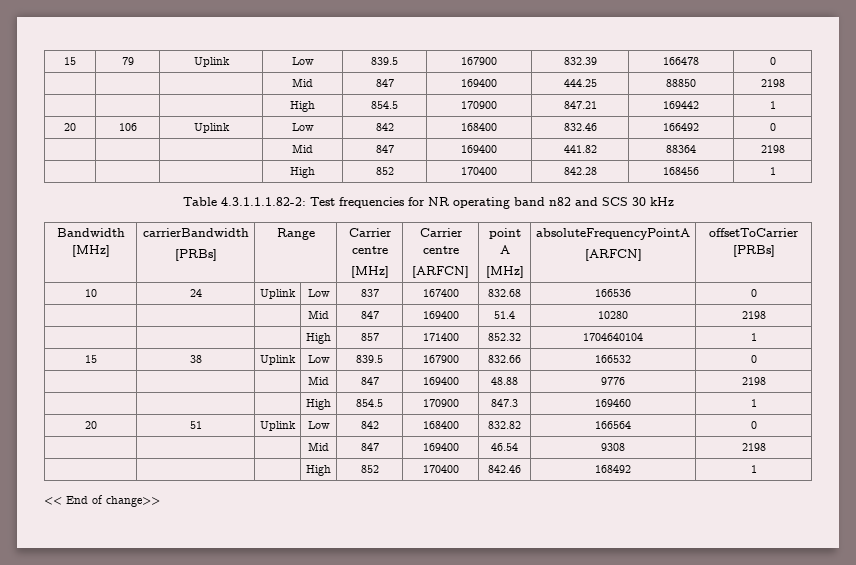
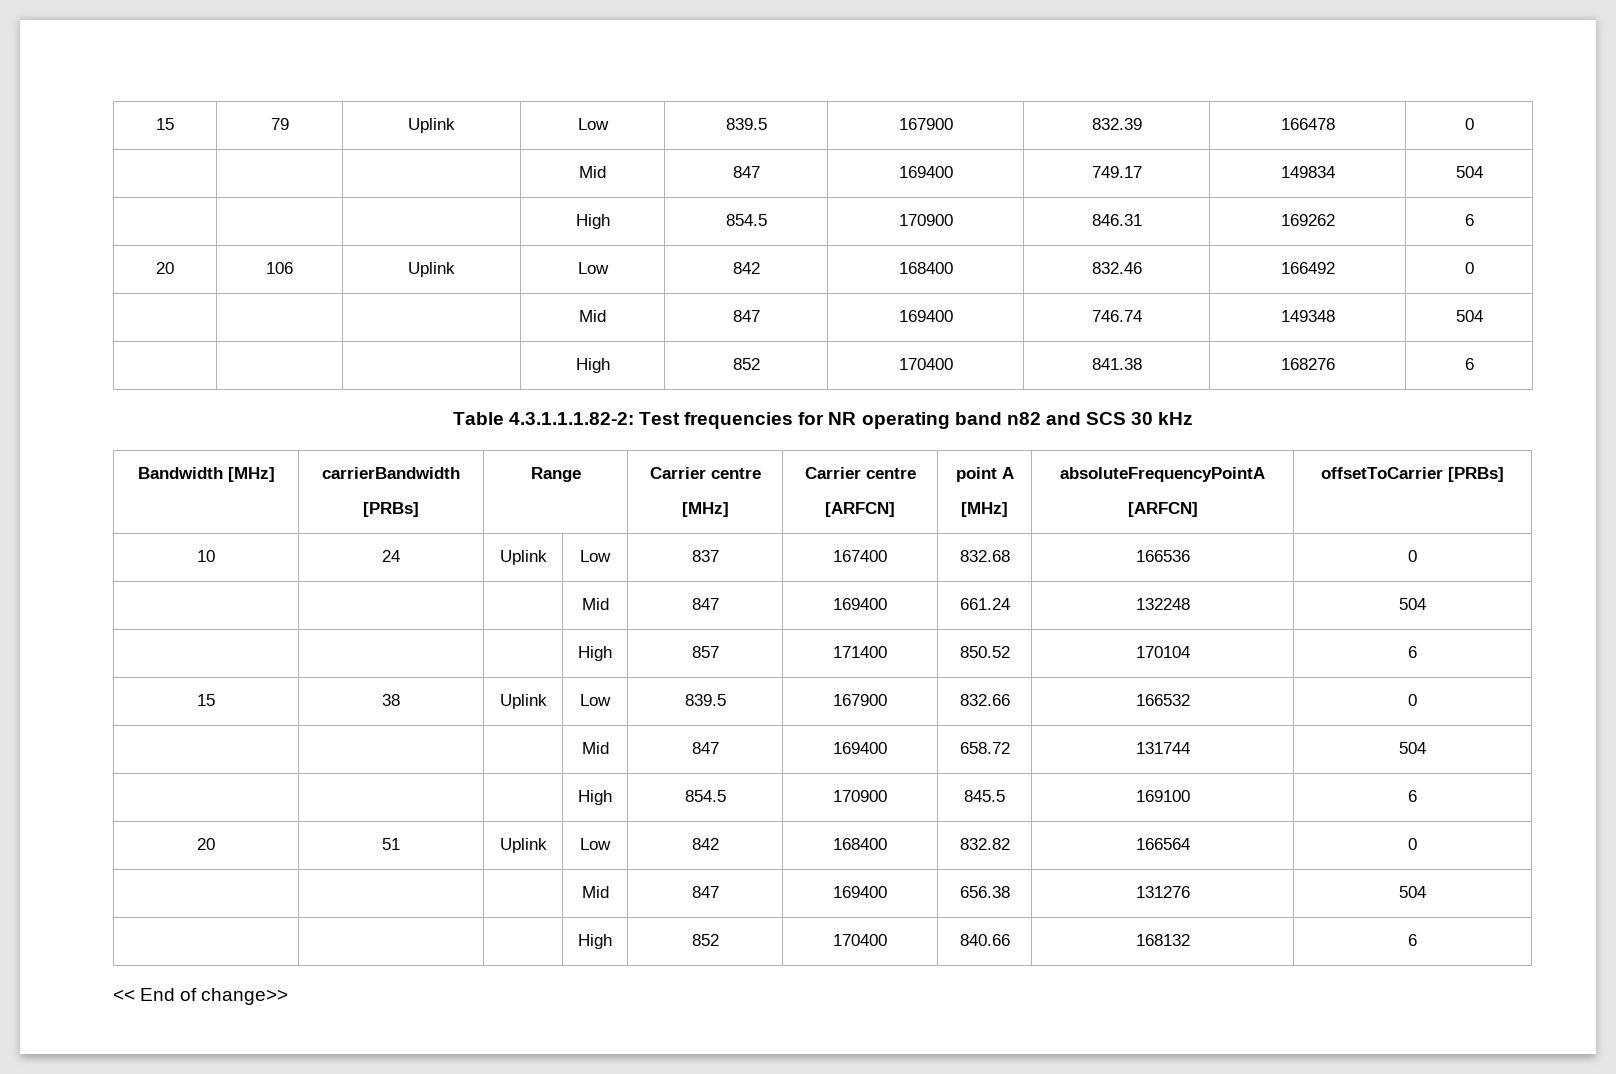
[563,79,597,87] [666,79,696,87] [760,79,785,87] [290,101,315,112] [371,101,398,109] [461,101,497,109] [563,101,597,109] [663,101,699,109] [769,101,776,109] 444.25 | 88850 | 2198 // | | | High | 854.5 | 170900 | 847.21 | 169442 | 1 -> [1091,166,1142,178] [1280,166,1335,178] [1455,166,1483,178] [575,214,610,229] [725,214,767,226] [898,214,953,226] [1091,214,1142,226] [1280,214,1335,226] [1464,214,1474,226] 749.17 | 149834 | 504 // | | | High | 854.5 | 170900 | 846.31 | 169262 | 6
[563,145,597,153] [666,145,696,153] [760,145,785,153] [290,167,315,178] [375,167,394,175] [461,167,497,175] [563,167,597,175] [663,167,699,175] [769,167,776,175] 441.82 | 88364 | 2198 // | | | High | 852 | 170400 | 842.28 | 168456 | 1 -> [1091,310,1142,322] [1280,310,1335,322] [1455,310,1483,322] [575,358,610,373] [732,358,760,370] [898,358,953,370] [1091,358,1142,370] [1280,358,1335,370] [1464,358,1474,370] 746.74 | 149348 | 504 // | | | High | 852 | 170400 | 841.38 | 168276 | 6
[494,311,515,319] [598,311,628,319] [741,311,766,319] 51.4 | 10280 | 2198 -> [959,598,1010,610] [1135,598,1190,610] [1399,598,1426,610] 661.24 | 132248 | 504
[488,333,521,341] [583,333,643,341] [750,333,757,341] 852.32 | 1704640104 | 1 -> [959,646,1010,658] [1135,646,1190,658] [1408,646,1417,658] 850.52 | 170104 | 6
[491,377,518,385] [601,377,625,385] [741,377,766,385] [306,399,331,410] [356,399,383,407] [422,399,459,407] [491,399,518,407] [595,399,631,407] [750,399,757,407] 48.88 | 9776 | 2198 // | | | High | 854.5 | 170900 | 847.3 | 169460 | 1 -> [959,742,1010,754] [1135,742,1190,754] [1399,742,1426,754] [578,790,612,805] [684,790,726,802] [833,790,887,802] [964,790,1005,802] [1135,790,1190,802] [1408,790,1417,802] 658.72 | 131744 | 504 // | | | High | 854.5 | 170900 | 845.5 | 169100 | 6
[491,443,518,451] [601,443,625,451] [741,443,766,451] [306,465,331,476] [360,465,379,473] [422,465,459,473] [488,465,521,473] [595,465,631,473] [750,465,757,473] 46.54 | 9308 | 2198 // | | | High | 852 | 170400 | 842.46 | 168492 | 1 -> [959,886,1010,898] [1135,886,1190,898] [1399,886,1426,898] [578,934,612,949] [691,934,719,946] [833,934,887,946] [959,934,1010,946] [1135,934,1190,946] [1408,934,1417,946] 656.38 | 131276 | 504 // | | | High | 852 | 170400 | 840.66 | 168132 | 6

